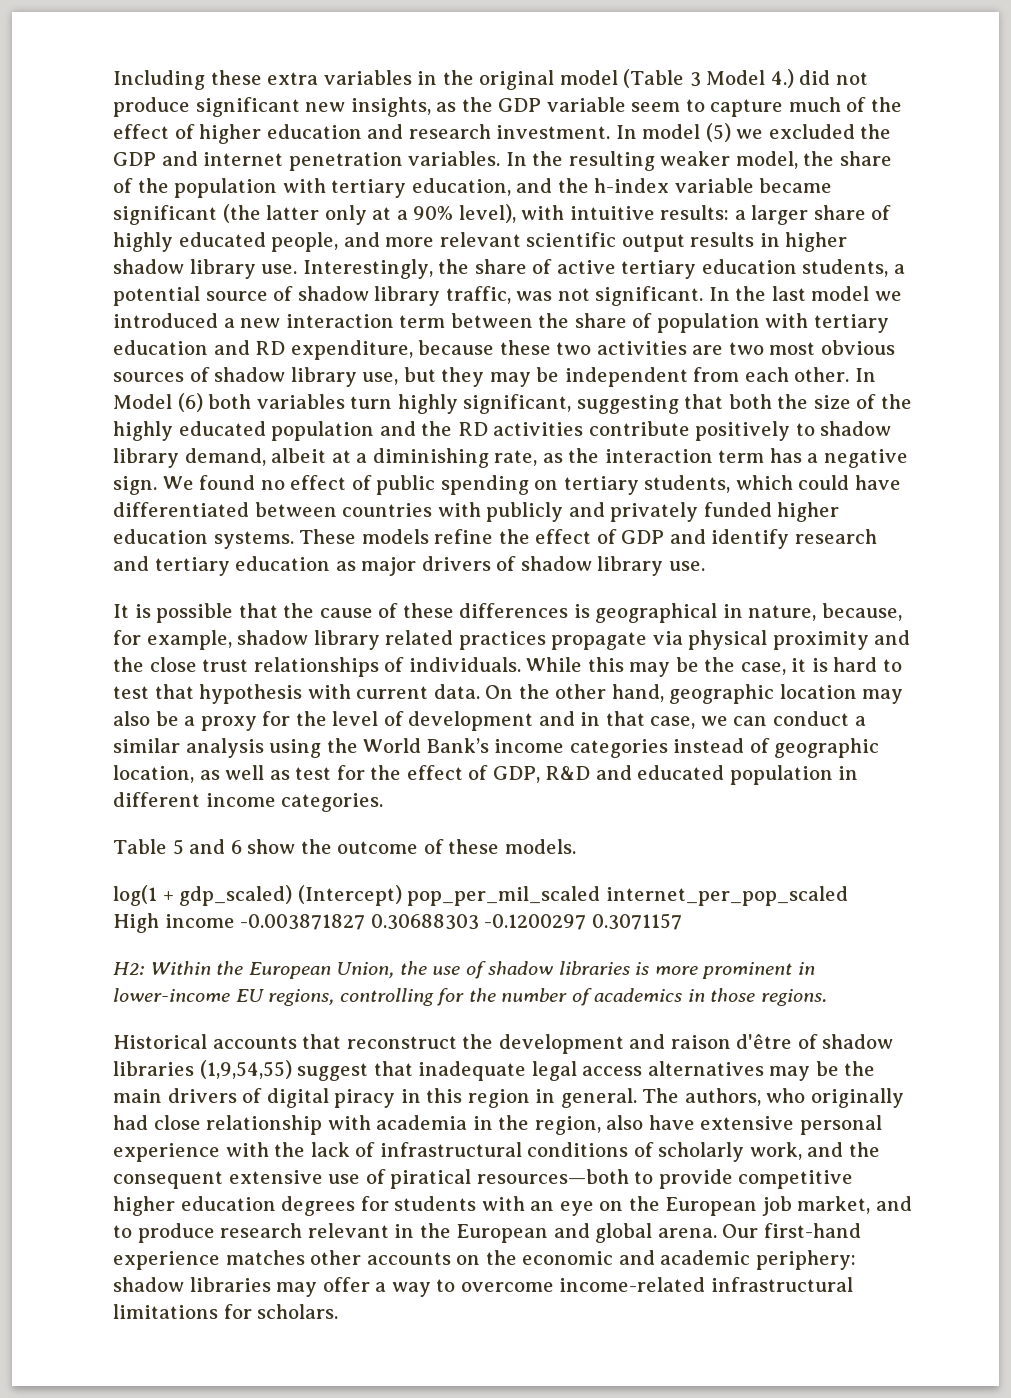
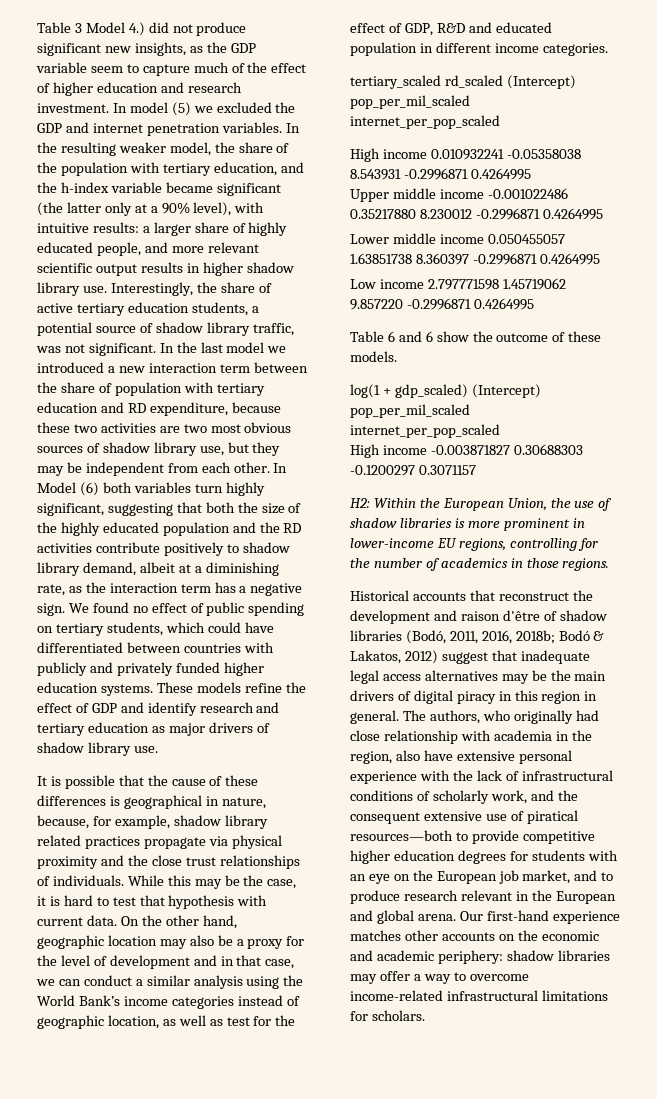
[113,69,685,90] Including these extra variables in the original model (Table -> [37,22,71,33] Table
[113,839,184,855] // Table 5 -> [350,75,576,89] [350,95,470,109] [350,115,500,129] [350,148,581,162] [350,168,531,180] [350,188,568,202] [350,208,603,220] [350,233,565,244] [350,253,600,265] [350,278,566,290] [350,298,534,310] [350,331,395,342] // tertiary_scaled rd_scaled (Intercept) pop_per_mil_scaled internet_per_pop_scaled // High income 0.010932241 -0.05358038 8.543931 -0.2996871 0.4264995 // Upper middle income -0.001022486 0.35217880 8.230012 -0.2996871 0.4264995 // Lower middle income 0.050455057 1.63851738 8.360397 -0.2996871 0.4264995 // Low income 2.797771598 1.45719062 9.857220 -0.2996871 0.4264995 // Table 6
[199,1060,292,1079] (1,9,54,55) -> [405,630,605,644] [350,650,438,664] (Bodó, 2011, 2016, 2018b; Bodó & Lakatos, 2012)

